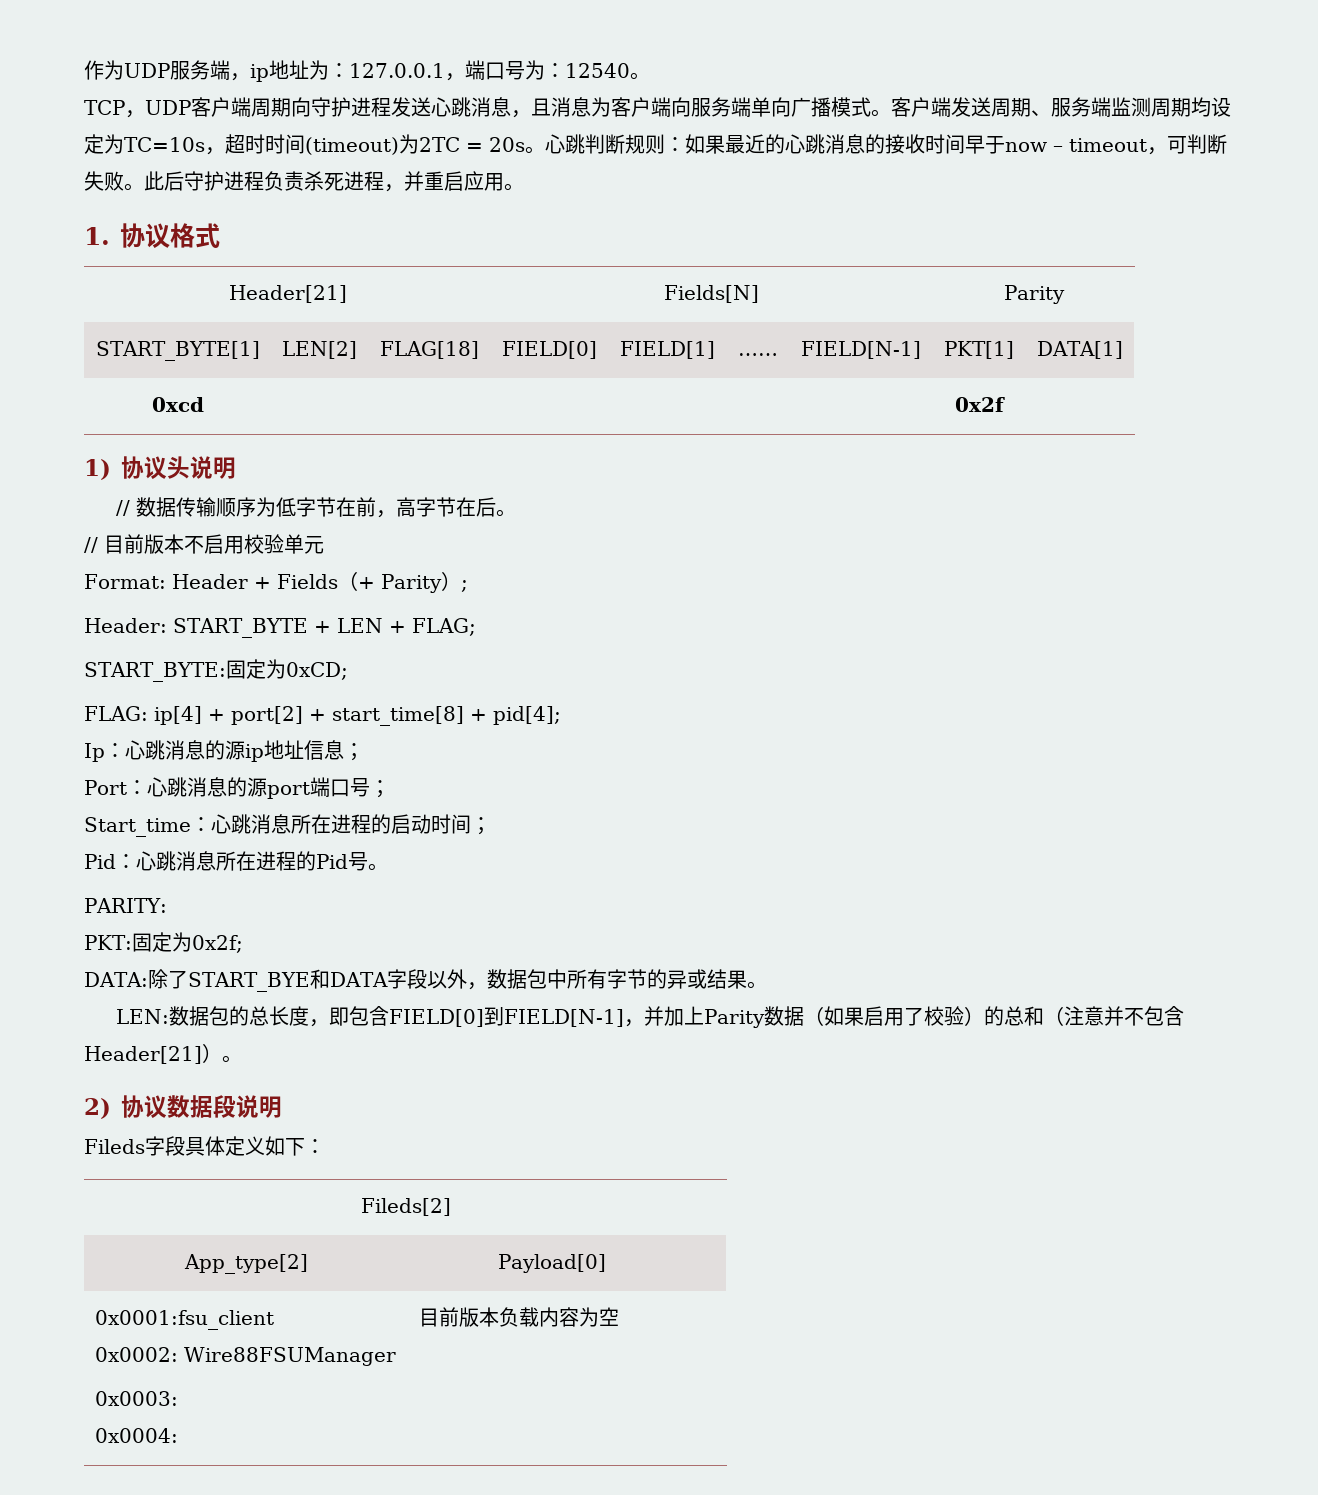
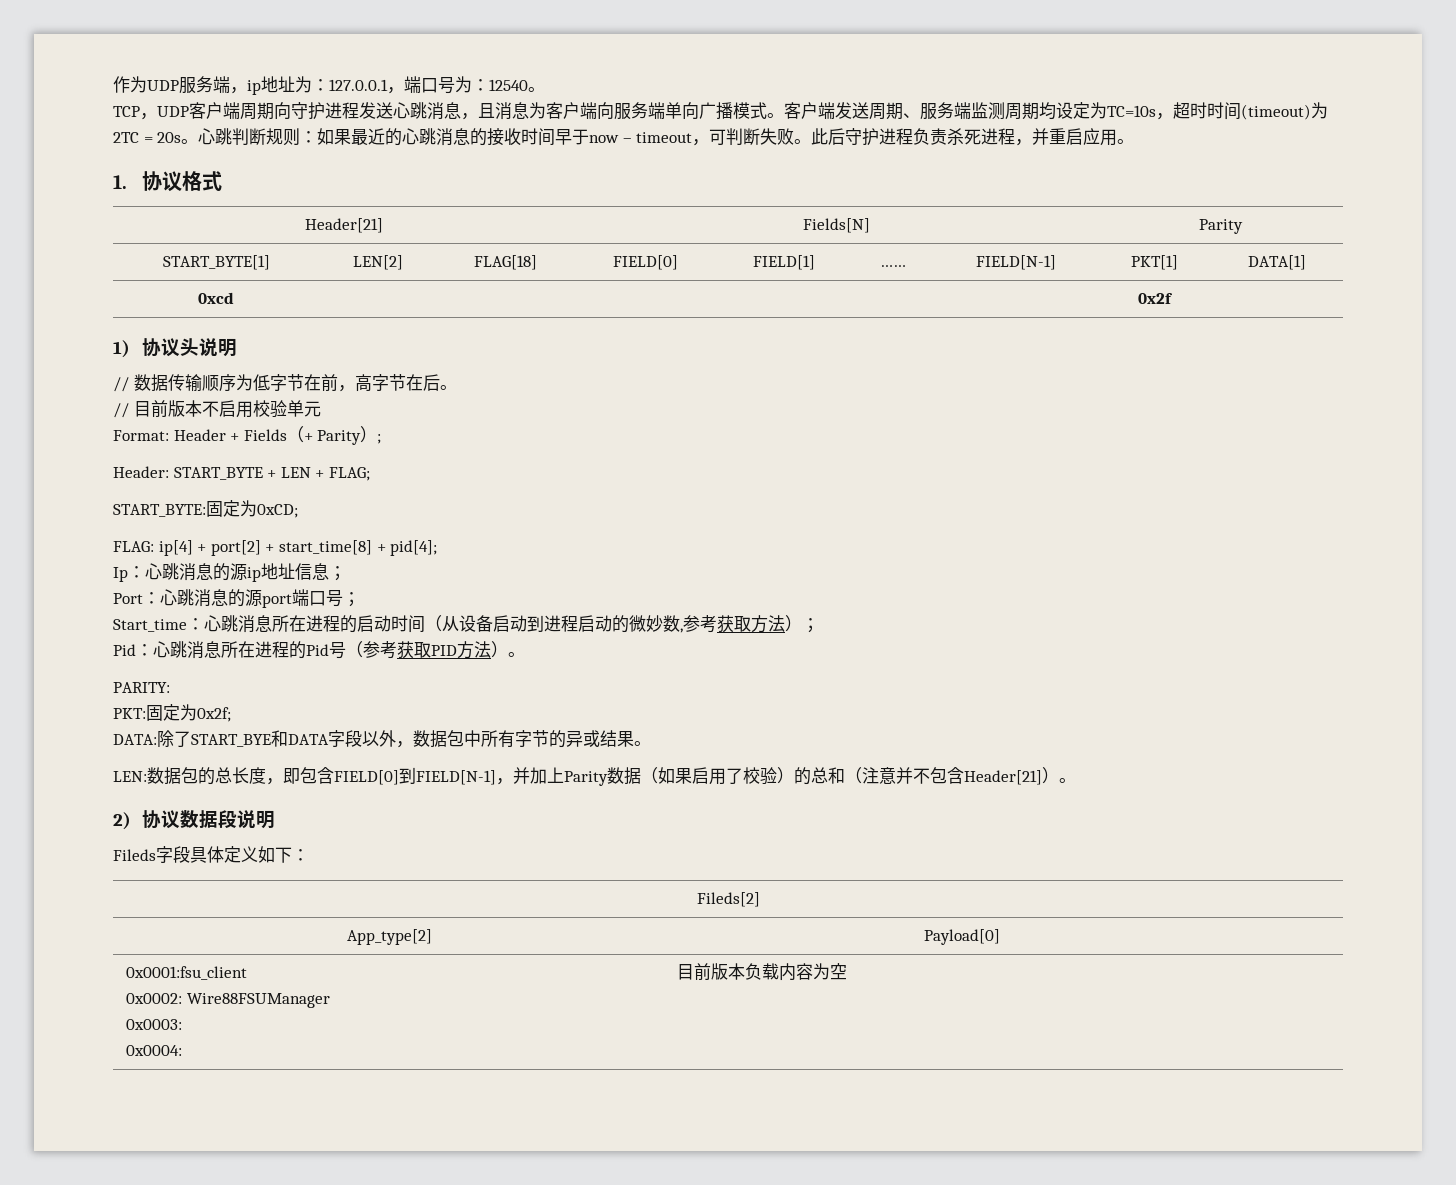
(471, 824) none -> [425,615,802,633] （从设备启动到进程启动的微妙数,参考获取方法）
(368, 861) none -> [346,641,508,659] （参考获取PID方法）

